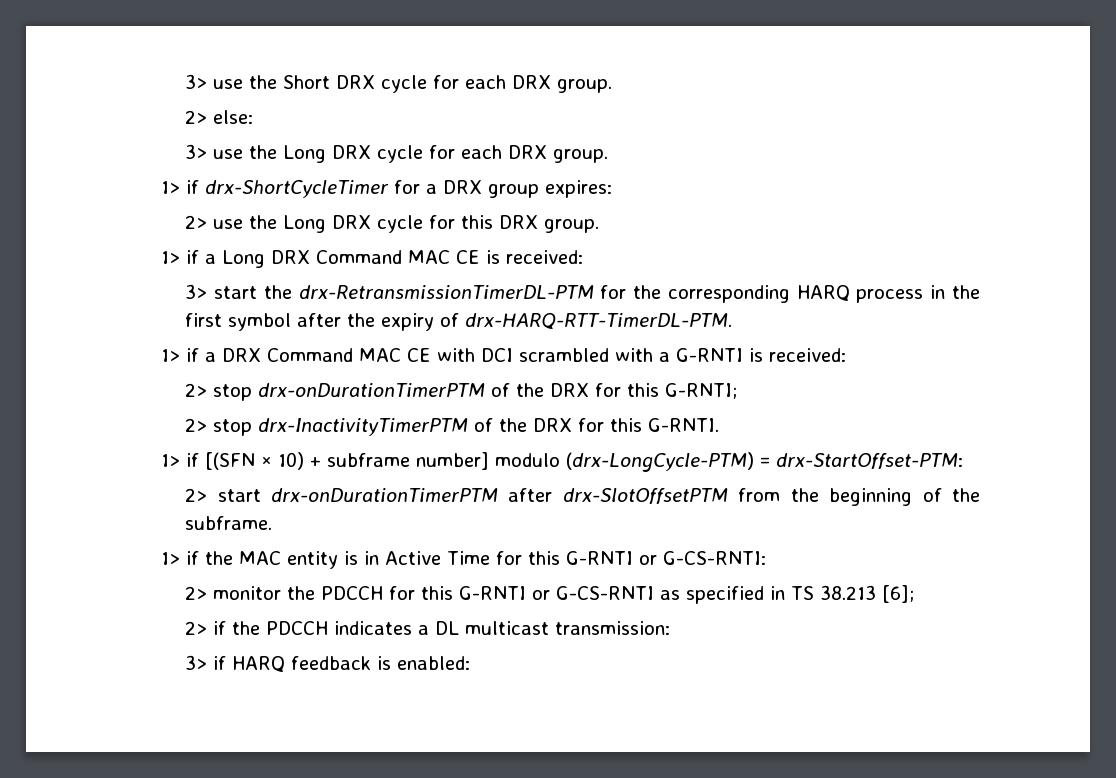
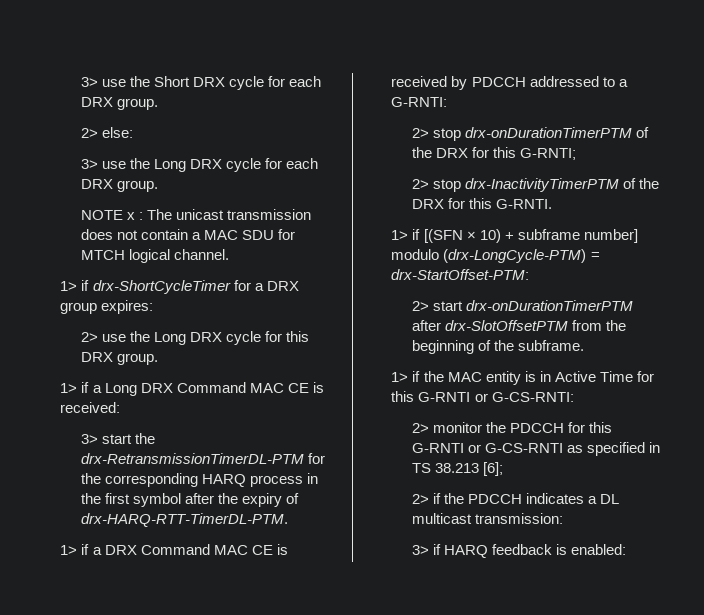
(609, 156) none -> [80,209,312,220] [80,229,296,240] [80,249,229,263] // NOTE x : The unicast transmission does not contain a MAC SDU for MTCH logical channel.
[436,348,846,362] with DCI scrambled with a G-RNTI is received: -> [276,544,288,555] [391,76,628,90] [391,97,448,107] is received by PDCCH addressed to a G-RNTI:

